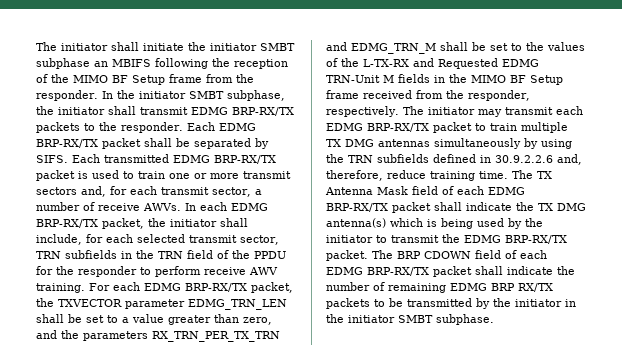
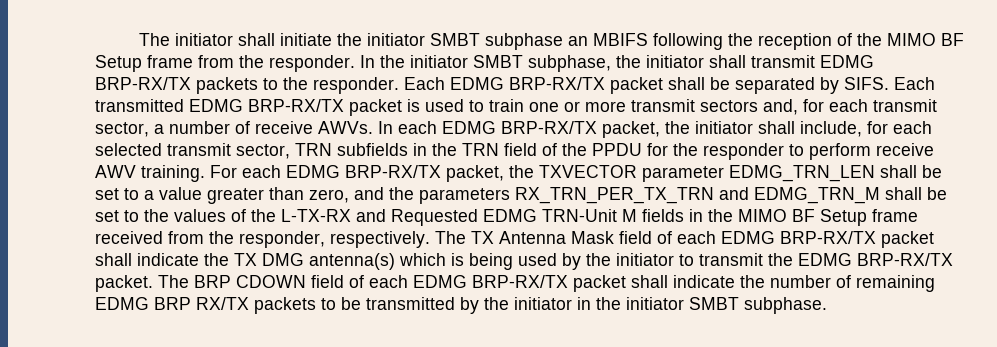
[427,106,583,117] [326,122,568,133] [326,138,572,149] [326,154,582,165] [326,170,533,181] initiator may transmit each EDMG BRP-RX/TX packet to train multiple TX DMG antennas simultaneously by using the TRN subfields defined in 30.9.2.2.6 and, therefore, reduce training time. The -> (466, 237) none

